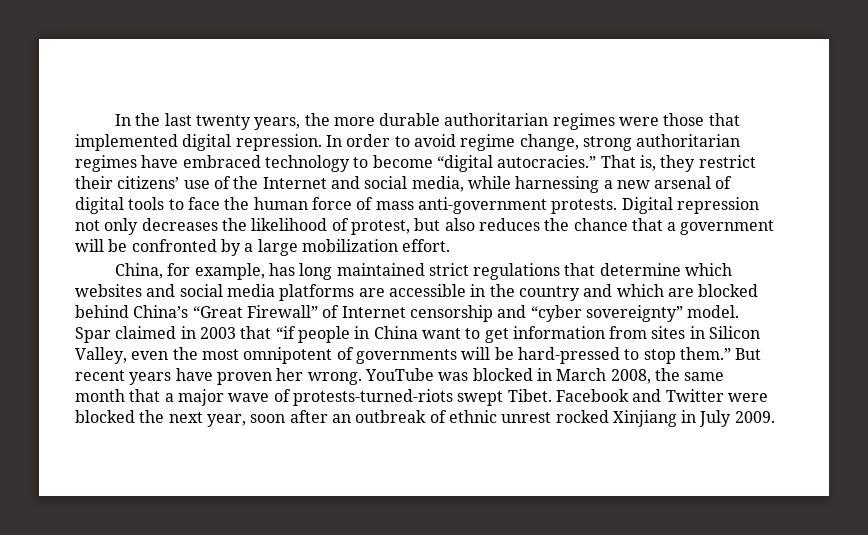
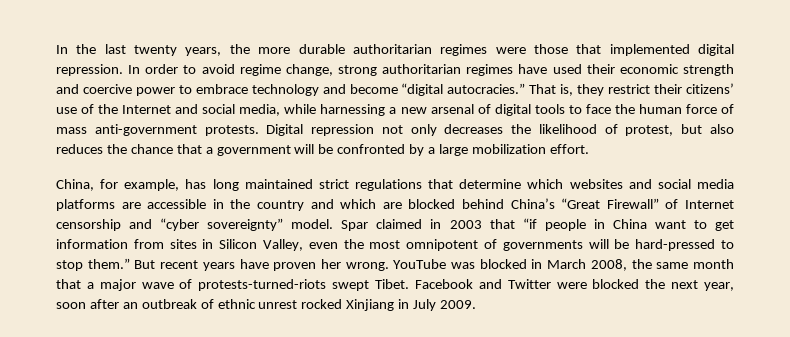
[182,155,369,172] embraced technology to -> [552,64,734,76] [56,84,346,96] used their economic strength and coercive power to embrace technology and

